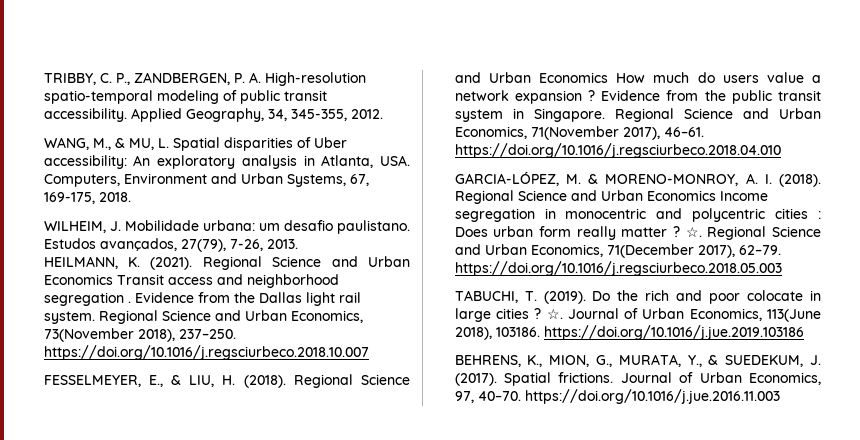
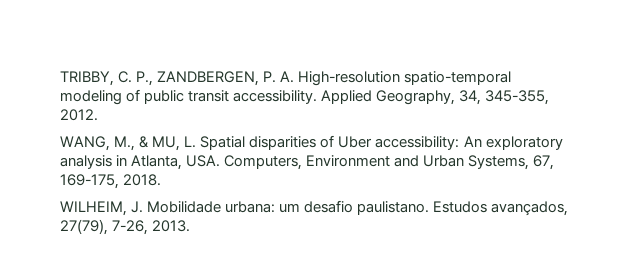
[43,256,410,270] [43,274,339,288] [43,292,361,306] [43,310,363,324] [43,328,236,342] [43,345,369,360] [43,374,410,388] [454,72,821,83] [454,90,821,104] [454,108,821,122] [454,126,704,140] [454,143,781,158] [454,171,821,187] [454,190,768,204] [454,208,821,222] [454,226,821,240] [454,244,781,258] [454,261,782,276] [454,290,821,304] [454,308,821,322] [454,325,804,340] [454,354,821,367] [454,372,821,386] [454,389,780,404] // HEILMANN, K. (2021). Regional Science and Urban Economics Transit access and neighborhood segregation . Evidence from the Dallas light rail system. Regional Science and Urban Economics, 73(November 2018), 237–250. https://doi.org/10.1016/j.regsciurbeco.2018.10.007 // FESSELMEYER, E., & LIU, H. (2018). Regional Science and Urban Economics How much do users value a network expansion ? Evidence from the public transit system in Singapore. Regional Science and Urban Economics, 71(November 2017), 46–61. https://doi.org/10.1016/j.regsciurbeco.2018.04.010 // GARCIA-LÓPEZ, M. & MORENO-MONROY, A. I. (2018). Regional Science and Urban Economics Income segregation in monocentric and polycentric cities : Does urban form really matter ? ☆. Regional Science and Urban Economics, 71(December 2017), 62–79. https://doi.org/10.1016/j.regsciurbeco.2018.05.003 // TABUCHI, T. (2019). Do the rich and poor colocate in large cities ? ☆. Journal of Urban Economics, 113(June 2018), 103186. https://doi.org/10.1016/j.jue.2019.103186 // BEHRENS, K., MION, G., MURATA, Y., & SUEDEKUM, J. (2017). Spatial frictions. Journal of Urban Economics, 97, 40–70. https://doi.org/10.1016/j.jue.2016.11.003 -> (191, 226) none

